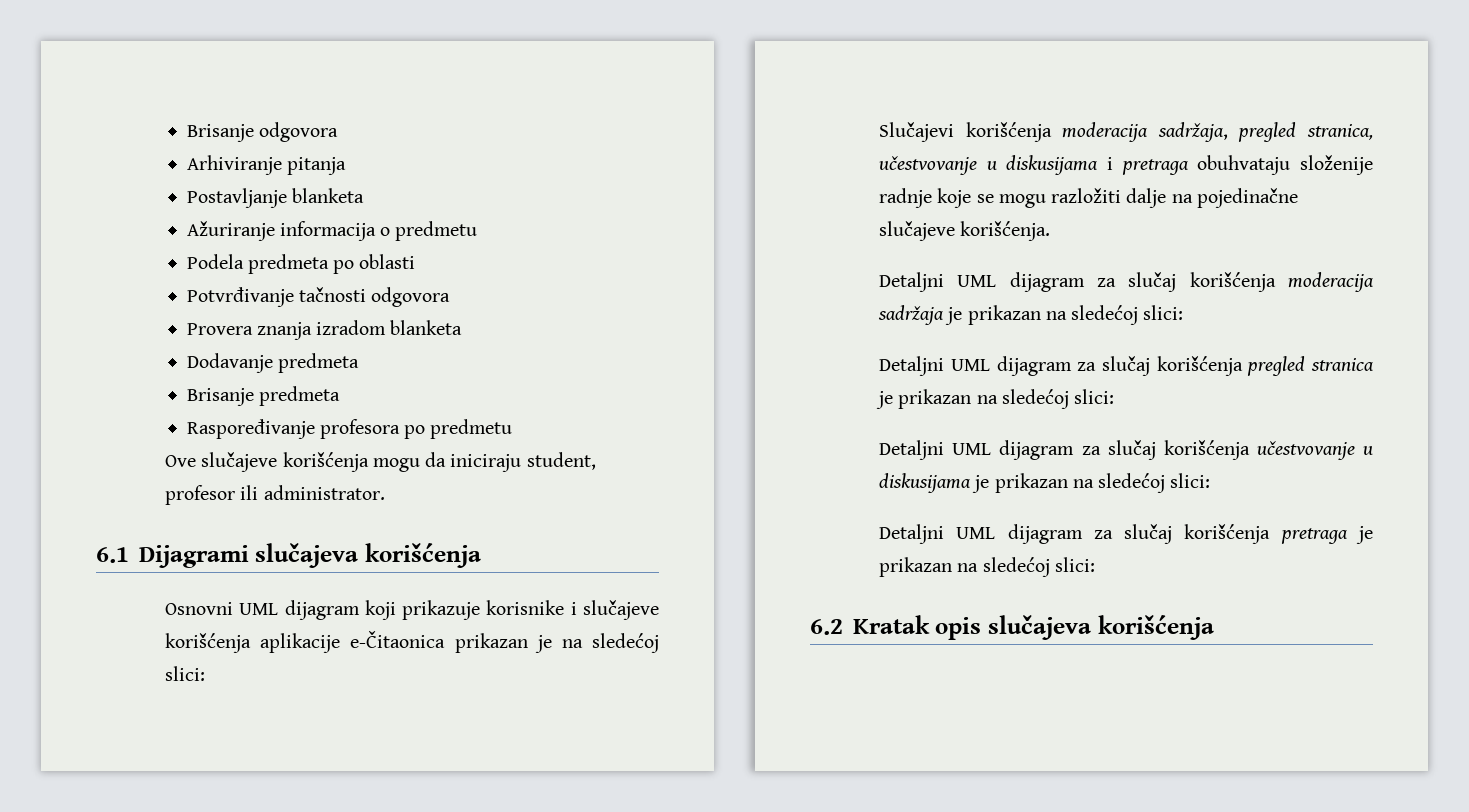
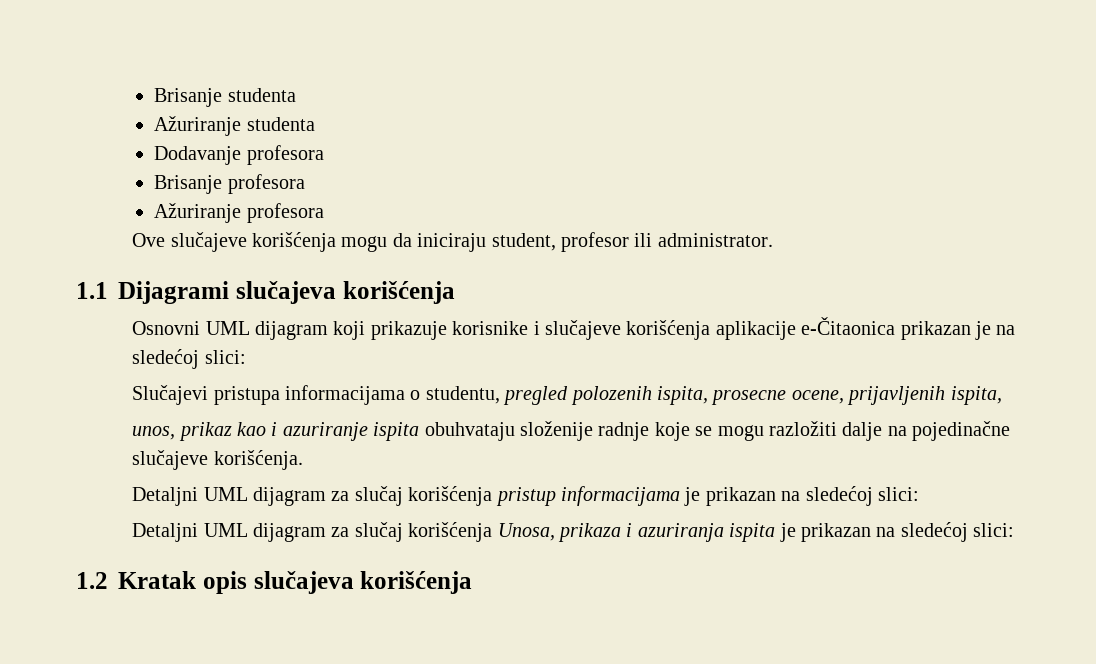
[186,122,338,142] [186,155,346,175] [186,188,364,208] [186,221,478,241] [186,254,416,274] [186,287,451,307] [186,320,463,340] Brisanje odgovora // Arhiviranje pitanja // Postavljanje blanketa // Ažuriranje informacija o predmetu // Podela predmeta po oblasti // Potvrđivanje tačnosti odgovora // Provera znanja izradom blanketa -> [154,88,296,107] [154,116,315,136] Brisanje studenta // Ažuriranje studenta
[277,353,359,373] [186,386,340,406] [186,419,513,439] predmeta // Brisanje predmeta // Raspoređivanje profesora po predmetu -> [246,145,324,165] [154,174,305,194] [154,203,324,223] profesora // Brisanje profesora // Ažuriranje profesora
[96,547,129,563] 6.1 -> [76,282,108,299] 1.1
[965,122,1373,142] [879,155,1189,175] korišćenja moderacija sadržaja, pregled stranica, učestvovanje u diskusijama i pretraga -> [213,385,1002,405] [132,422,420,441] pristupa informacijama o studentu, pregled polozenih ispita, prosecne ocene, prijavljenih ispita, // unos, prikaz kao i azuriranje ispita
[1288,272,1374,292] [878,305,945,325] moderacija sadržaja -> [495,486,680,506] pristup informacijama
[1247,356,1374,376] [876,389,1115,409] [879,440,1373,460] [879,473,1211,493] [879,524,1373,544] [879,557,1095,577] [810,619,843,635] pregled stranica je prikazan na sledećoj slici: // Detaljni UML dijagram za slučaj korišćenja učestvovanje u diskusijama je prikazan na sledećoj slici: // Detaljni UML dijagram za slučaj korišćenja pretraga je prikazan na sledećoj slici: // 6.2 -> [497,522,1015,542] [76,572,108,589] Unosa, prikaza i azuriranja ispita je prikazan na sledećoj slici: // 1.2

